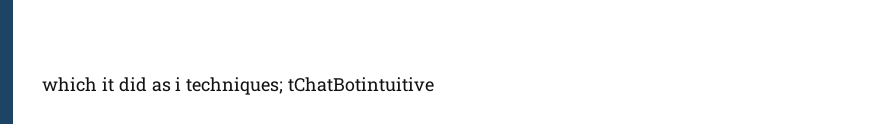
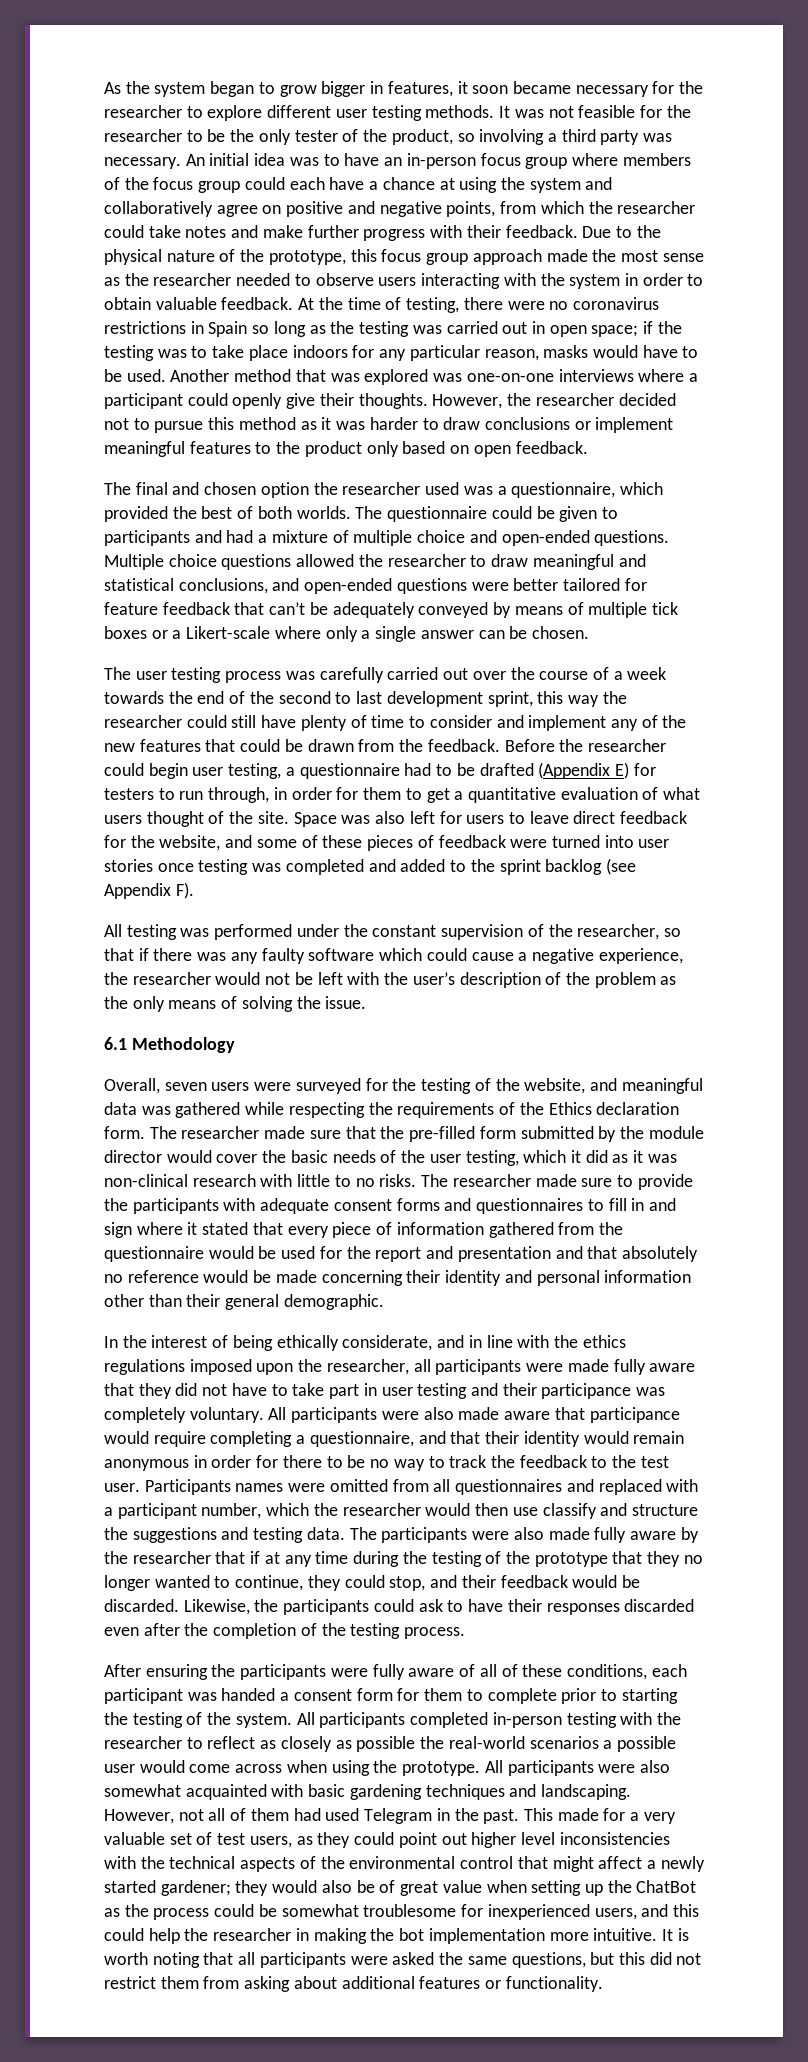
[42,77,435,95] which it did as i techniques; tChatBotintuitive -> [104,81,704,97] [104,105,691,121] [104,129,673,145] [104,153,691,169] [104,177,613,193] [104,201,696,217] [104,225,661,241] [104,249,704,265] [104,273,704,289] [104,297,659,313] [104,321,682,337] [104,345,699,361] [104,369,698,385] [104,393,676,409] [104,417,674,433] [104,441,588,457] [104,482,663,498] [104,506,618,522] [104,530,670,546] [104,554,646,570] [104,578,647,594] [104,602,678,618] [104,626,589,642] [104,667,667,683] [104,691,627,707] [104,715,687,731] [104,739,666,752] [104,762,656,779] [104,787,701,803] [104,811,688,827] [104,835,670,851] [104,858,636,875] [104,882,194,899] [104,924,681,940] [104,948,683,964] [104,972,677,988] [104,996,367,1012] [104,1037,235,1053] [104,1078,703,1094] [104,1102,680,1118] [104,1126,704,1142] [104,1150,677,1166] [104,1174,693,1190] [104,1198,676,1214] [104,1222,623,1238] [104,1246,698,1262] [104,1270,692,1286] [104,1294,384,1310] [104,1335,626,1351] [104,1359,696,1375] [104,1383,666,1399] [104,1407,680,1423] [104,1431,685,1447] [104,1455,669,1471] [104,1479,699,1495] [104,1503,698,1519] [104,1527,699,1543] [104,1551,703,1567] [104,1575,640,1591] [104,1599,695,1615] [104,1623,466,1639] [104,1664,687,1680] [104,1688,678,1704] [104,1712,681,1728] [104,1736,676,1752] [104,1760,670,1776] [104,1784,632,1800] [104,1808,676,1824] [104,1832,670,1848] [104,1856,705,1872] [104,1880,697,1896] [104,1904,699,1920] [104,1928,689,1944] [104,1952,702,1968] [104,1976,603,1992] As the system began to grow bigger in features, it soon became necessary for the researcher to explore different user testing methods. It was not feasible for the researcher to be the only tester of the product, so involving a third party was necessary. An initial idea was to have an in-person focus group where members of the focus group could each have a chance at using the system and collaboratively agree on positive and negative points, from which the researcher could take notes and make further progress with their feedback. Due to the physical nature of the prototype, this focus group approach made the most sense as the researcher needed to observe users interacting with the system in order to obtain valuable feedback. At the time of testing, there were no coronavirus restrictions in Spain so long as the testing was carried out in open space; if the testing was to take place indoors for any particular reason, masks would have to be used. Another method that was explored was one-on-one interviews where a participant could openly give their thoughts. However, the researcher decided not to pursue this method as it was harder to draw conclusions or implement meaningful features to the product only based on open feedback. // The final and chosen option the researcher used was a questionnaire, which provided the best of both worlds. The questionnaire could be given to participants and had a mixture of multiple choice and open-ended questions. Multiple choice questions allowed the researcher to draw meaningful and statistical conclusions, and open-ended questions were better tailored for feature feedback that can’t be adequately conveyed by means of multiple tick boxes or a Likert-scale where only a single answer can be chosen. // The user testing process was carefully carried out over the course of a week towards the end of the second to last development sprint, this way the researcher could still have plenty of time to consider and implement any of the new features that could be drawn from the feedback. Before the researcher could begin user testing, a questionnaire had to be drafted (Appendix E) for testers to run through, in order for them to get a quantitative evaluation of what users thought of the site. Space was also left for users to leave direct feedback for the website, and some of these pieces of feedback were turned into user stories once testing was completed and added to the sprint backlog (see Appendix F). // All testing was performed under the constant supervision of the researcher, so that if there was any faulty software which could cause a negative experience, the researcher would not be left with the user’s description of the problem as the only means of solving the issue. // 6.1 Methodology // Overall, seven users were surveyed for the testing of the website, and meaningful data was gathered while respecting the requirements of the Ethics declaration form. The researcher made sure that the pre-filled form submitted by the module director would cover the basic needs of the user testing, which it did as it was non-clinical research with little to no risks. The researcher made sure to provide the participants with adequate consent forms and questionnaires to fill in and sign where it stated that every piece of information gathered from the questionnaire would be used for the report and presentation and that absolutely no reference would be made concerning their identity and personal information other than their general demographic. // In the interest of being ethically considerate, and in line with the ethics regulations imposed upon the researcher, all participants were made fully aware that they did not have to take part in user testing and their participance was completely voluntary. All participants were also made aware that participance would require completing a questionnaire, and that their identity would remain anonymous in order for there to be no way to track the feedback to the test user. Participants names were omitted from all questionnaires and replaced with a participant number, which the researcher would then use classify and structure the suggestions and testing data. The participants were also made fully aware by the researcher that if at any time during the testing of the prototype that they no longer wanted to continue, they could stop, and their feedback would be discarded. Likewise, the participants could ask to have their responses discarded even after the completion of the testing process. // After ensuring the participants were fully aware of all of these conditions, each participant was handed a consent form for them to complete prior to starting the testing of the system. All participants completed in-person testing with the researcher to reflect as closely as possible the real-world scenarios a possible user would come across when using the prototype. All participants were also somewhat acquainted with basic gardening techniques and landscaping. However, not all of them had used Telegram in the past. This made for a very valuable set of test users, as they could point out higher level inconsistencies with the technical aspects of the environmental control that might affect a newly started gardener; they would also be of great value when setting up the ChatBot as the process could be somewhat troublesome for inexperienced users, and this could help the researcher in making the bot implementation more intuitive. It is worth noting that all participants were asked the same questions, but this did not restrict them from asking about additional features or functionality.

